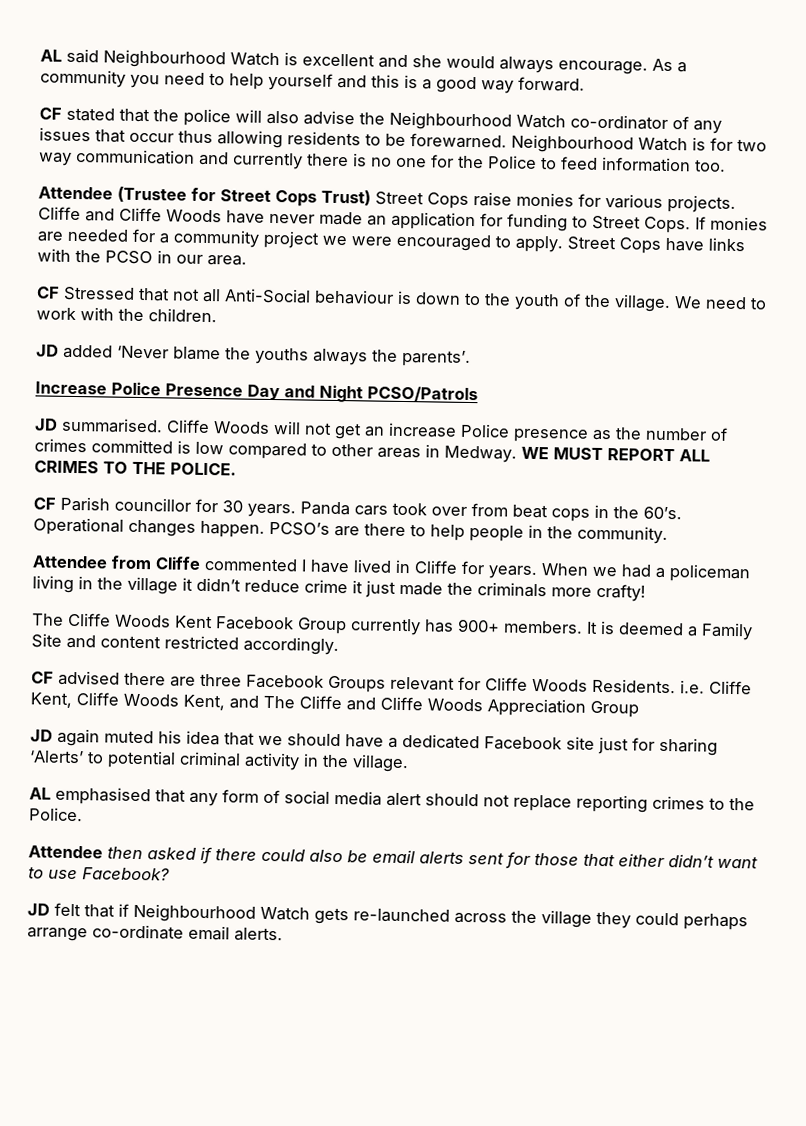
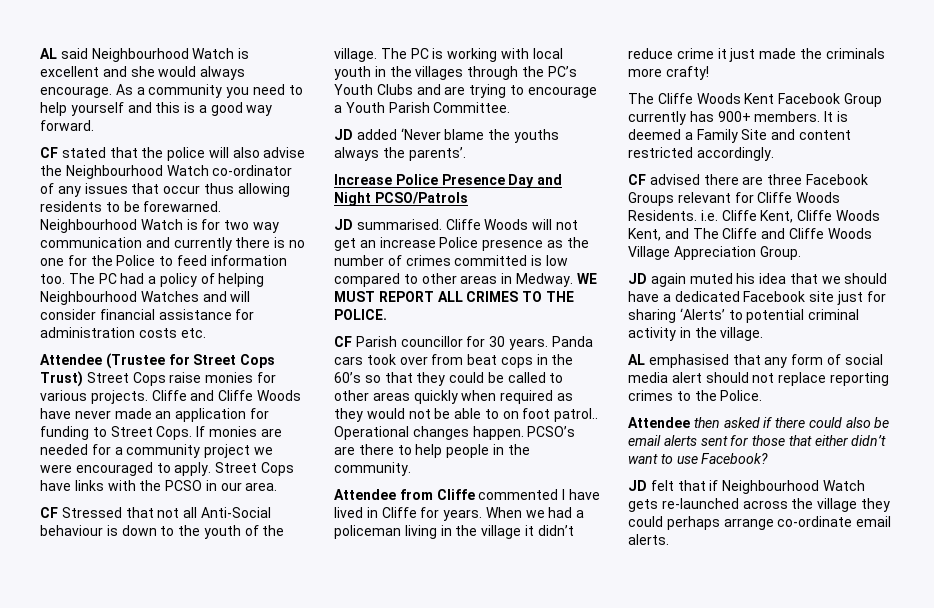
(726, 165) none -> [68,273,265,287] [40,291,251,305] [40,309,255,320] [40,327,206,338] The PC had a policy of helping Neighbourhood Watches and will consider financial assistance for administration costs etc.
[674,296,767,310] [36,307,217,323] We need to work with the children. -> [380,48,563,62] [334,66,577,80] [334,84,597,98] [334,102,511,113] The PC is working with local youth in the villages through the PC’s Youth Clubs and are trying to encourage a Youth Parish Committee.
[643,506,682,520] 60’s. -> [334,372,564,386] [334,390,573,404] [334,408,599,422] 60’s so that they could be called to other areas quickly when required as they would not be able to on foot patrol..
[487,698,639,718] Appreciation Group -> [628,246,801,260] Village Appreciation Group.

